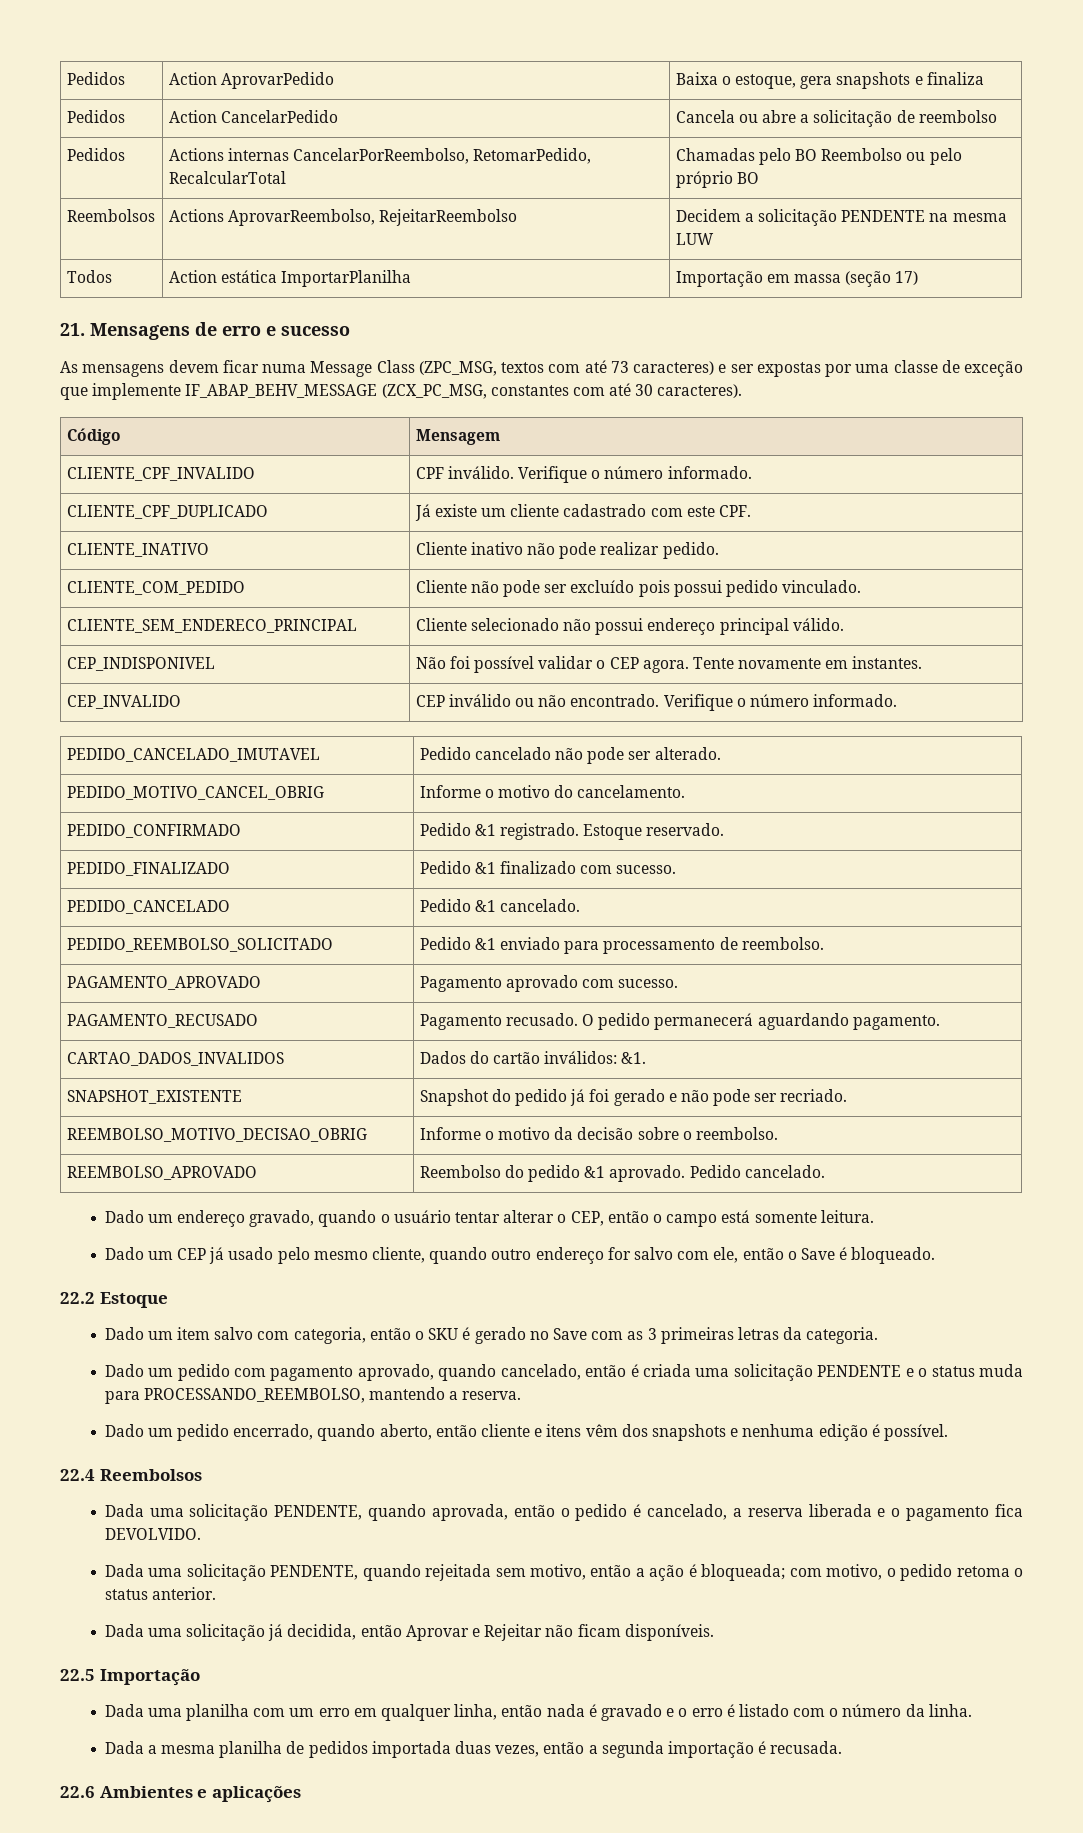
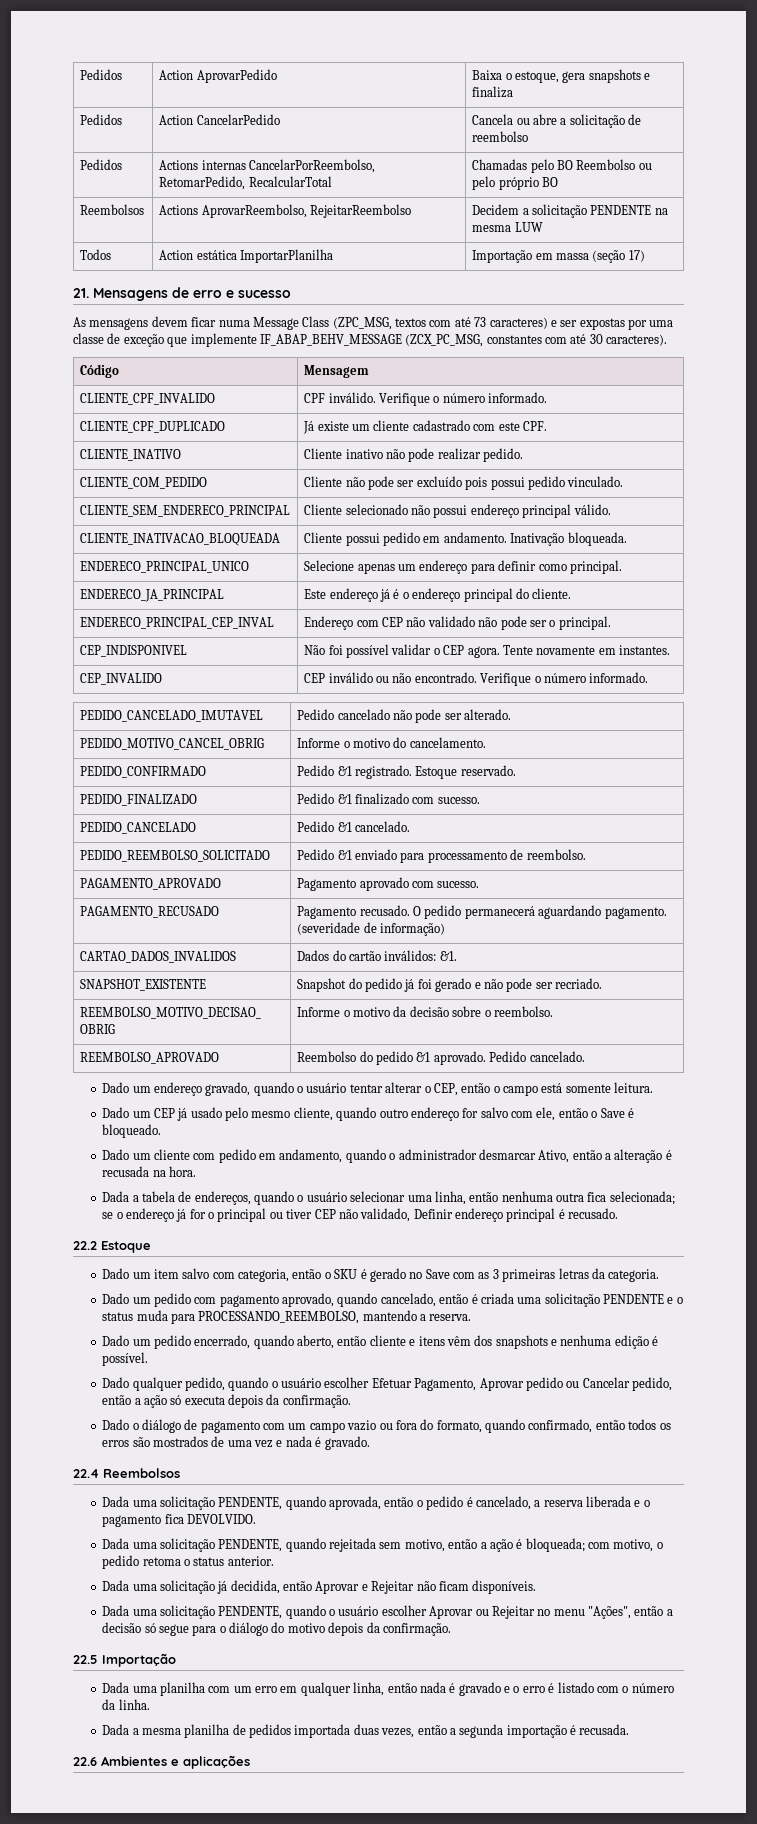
(844, 624) none -> [80,533,281,546] [304,532,627,546] [80,561,250,573] [304,560,622,574] [80,589,225,602] [304,588,572,602] [80,617,275,629] [304,616,611,630] // CLIENTE_INATIVACAO_BLOQUEADA | Cliente possui pedido em andamento. Inativação bloqueada. // ENDERECO_PRINCIPAL_UNICO | Selecione apenas um endereço para definir como principal. // ENDERECO_JA_PRINCIPAL | Este endereço já é o endereço principal do cliente. // ENDERECO_PRINCIPAL_CEP_INVAL | Endereço com CEP não validado não pode ser o principal.
(940, 1022) none -> [297,922,446,936] (severidade de informação)
(936, 1255) none -> [102,1149,672,1163] [102,1166,196,1177] [102,1191,675,1205] [102,1208,619,1222] // Dado um cliente com pedido em andamento, quando o administrador desmarcar Ativo, então a alteração é recusada na hora. // Dada a tabela de endereços, quando o usuário selecionar uma linha, então nenhuma outra fica selecionada; se o endereço já for o principal ou tiver CEP não validado, Definir endereço principal é recusado.
(948, 1432) none -> [102,1377,673,1391] [102,1394,351,1408] [102,1419,671,1433] [102,1436,370,1450] // Dado qualquer pedido, quando o usuário escolher Efetuar Pagamento, Aprovar pedido ou Cancelar pedido, então a ação só executa depois da confirmação. // Dado o diálogo de pagamento com um campo vazio ou fora do formato, quando confirmado, então todos os erros são mostrados de uma vez e nada é gravado.
(714, 1632) none -> [102,1605,673,1619] [102,1622,451,1636] // Dada uma solicitação PENDENTE, quando o usuário escolher Aprovar ou Rejeitar no menu "Ações", então a decisão só segue para o diálogo do motivo depois da confirmação.

